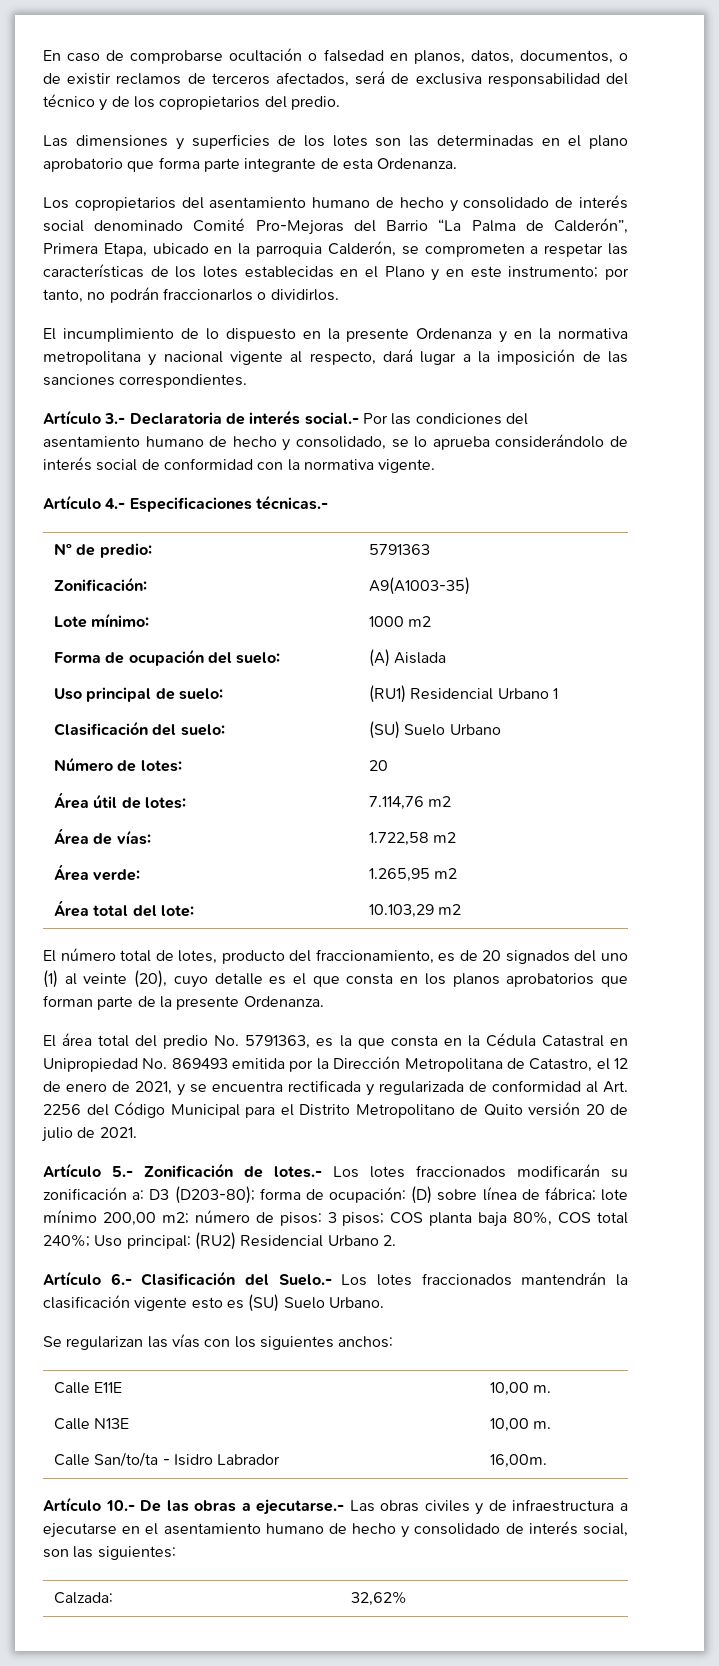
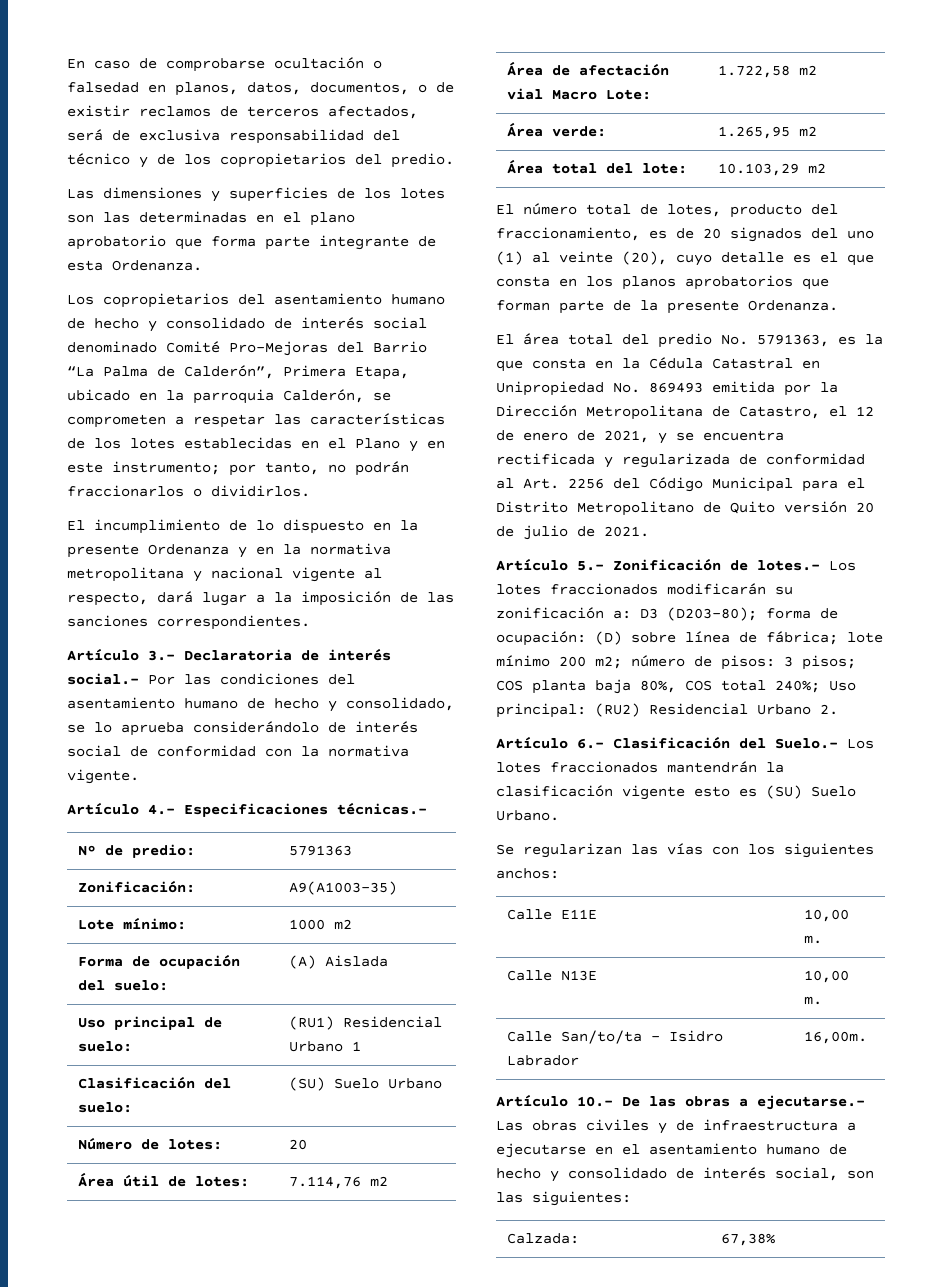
[116,830,151,845] vías: -> [578,63,669,76] [506,88,651,100] afectación vial Macro Lote:
[102,1212,156,1226] 200,00 -> [559,656,586,667] 200
[351,1591,408,1606] 32,62% -> [720,1233,775,1246] 67,38%

